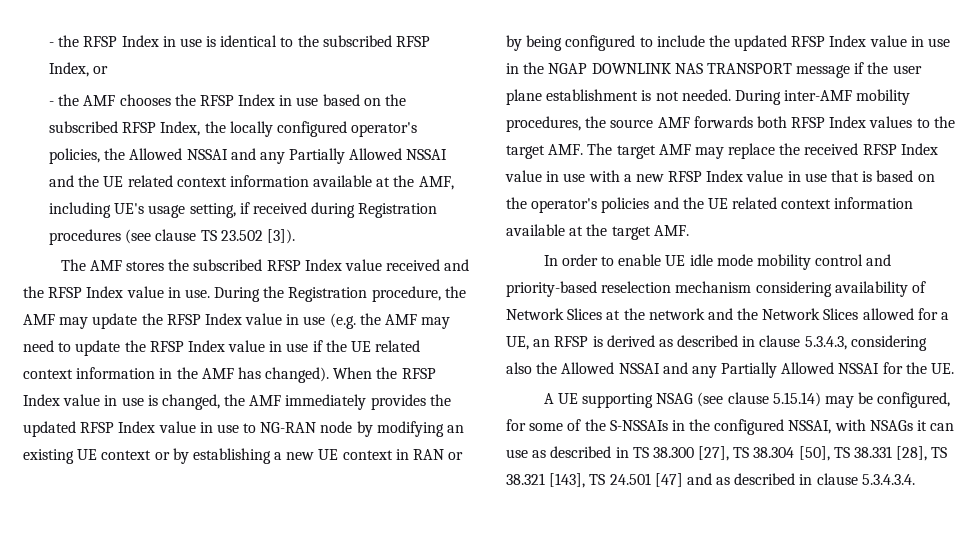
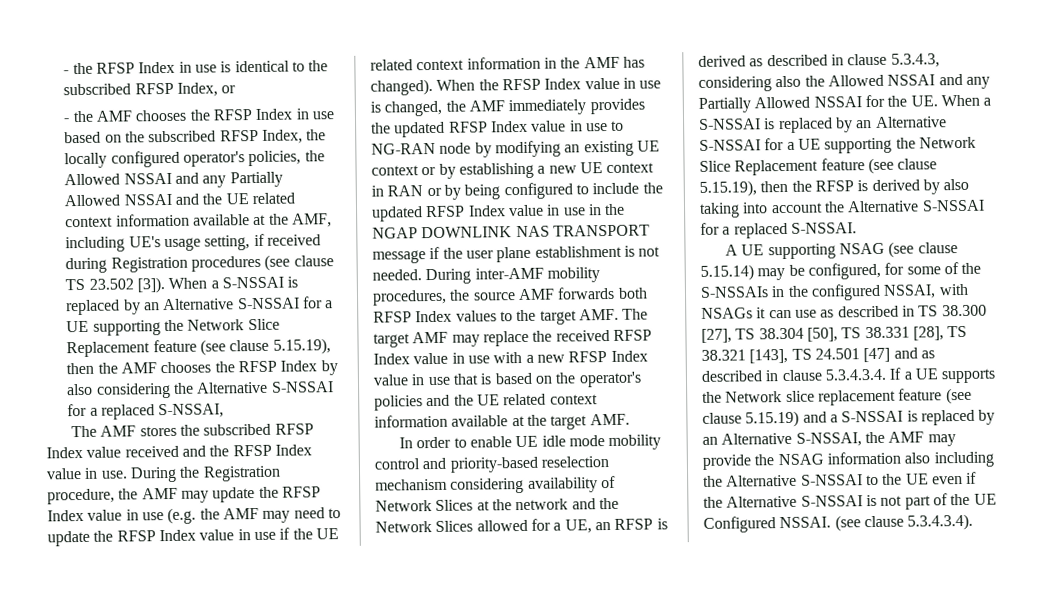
(295, 236) none -> [168,276,299,289] [66,296,334,316] [66,318,280,336] [66,338,331,358] [66,360,338,376] [66,381,334,399] [67,403,225,420] When a S-NSSAI is replaced by an Alternative S-NSSAI for a UE supporting the Network Slice Replacement feature (see clause 5.15.19), then the AMF chooses the RFSP Index by also considering the Alternative S-NSSAI for a replaced S-NSSAI,
(955, 368) none -> [940,94,992,107] [699,116,947,134] [699,136,976,154] [699,157,938,176] [699,178,970,197] [699,199,985,218] [700,222,857,239] When a S-NSSAI is replaced by an Alternative S-NSSAI for a UE supporting the Network Slice Replacement feature (see clause 5.15.19), then the RFSP is derived by also taking into account the Alternative S-NSSAI for a replaced S-NSSAI.
(915, 479) none -> [889,367,997,384] [702,387,972,406] [702,409,996,428] [702,431,956,447] [702,451,994,470] [703,471,978,487] [703,493,997,510] [703,513,974,533] If a UE supports the Network slice replacement feature (see clause 5.15.19) and a S-NSSAI is replaced by an Alternative S-NSSAI, the AMF may provide the NSAG information also including the Alternative S-NSSAI to the UE even if the Alternative S-NSSAI is not part of the UE Configured NSSAI. (see clause 5.3.4.3.4).

